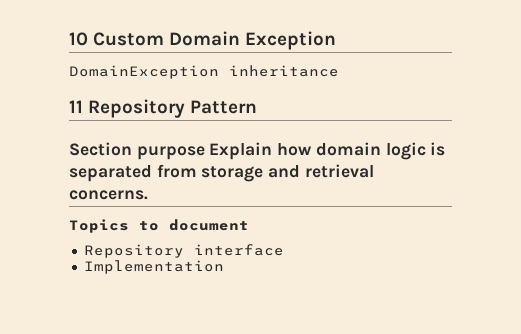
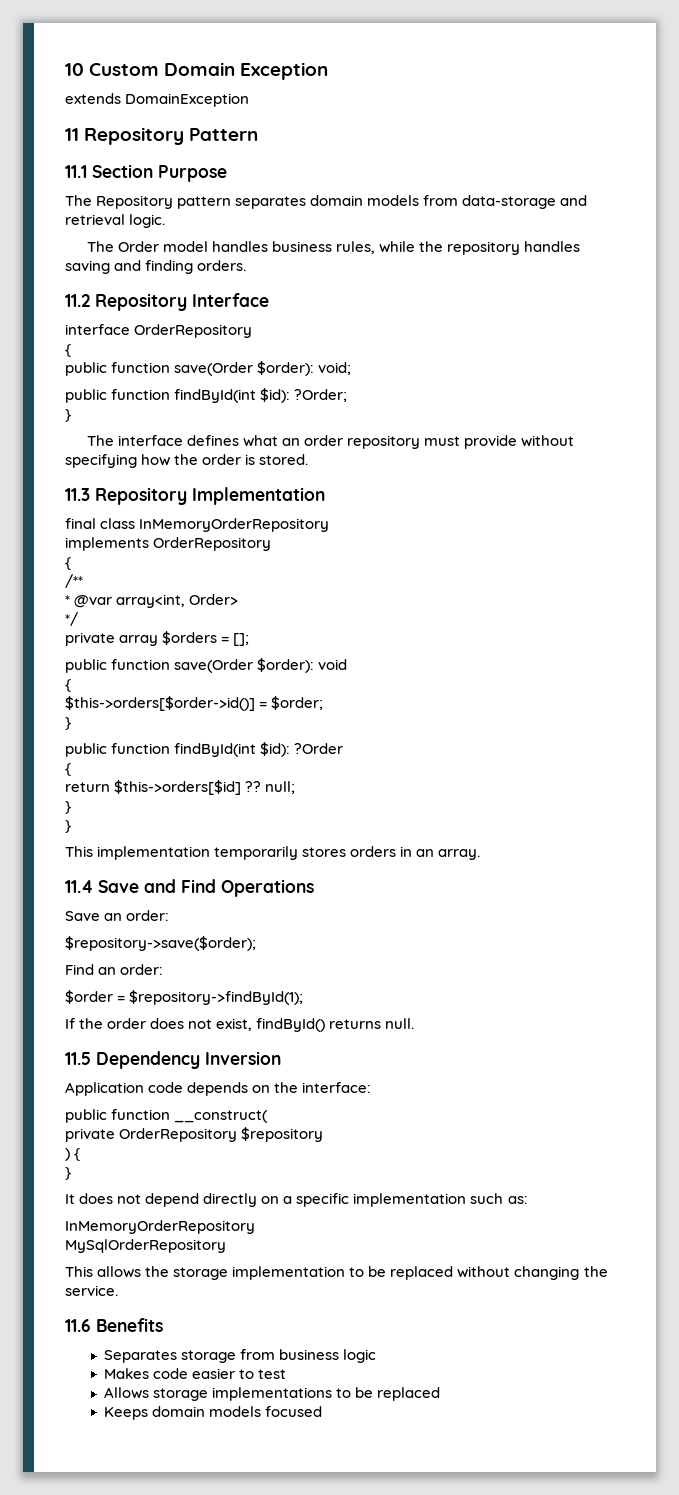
(337, 40) none -> [65,93,121,104] extends
[229,65,339,77] inheritance -> (250, 100) none
[69,142,446,160] [69,164,374,182] [69,190,148,200] [69,219,249,233] [83,244,284,258] [83,260,224,274] Section purpose Explain how domain logic is separated from storage and retrieval concerns. // Topics to document // Repository interface // Implementation -> [65,164,227,182] [65,195,588,209] [65,214,166,228] [86,241,581,255] [65,260,247,274] [65,293,269,311] [65,324,253,338] [65,344,71,357] [65,361,352,376] [65,388,348,403] [65,409,71,422] [86,435,575,449] [65,454,309,468] [65,487,325,505] [65,518,330,532] [65,537,272,551] [65,557,71,570] [65,574,83,588] [65,594,239,608] [65,612,78,626] [65,631,250,646] [65,658,348,673] [65,679,71,692] [65,696,324,711] [65,717,71,730] [65,742,344,757] [65,763,71,776] [65,780,296,795] [65,801,71,814] [65,820,71,833] [65,846,481,860] [65,879,314,897] [65,910,170,921] [65,936,256,951] [65,964,164,975] [65,990,304,1005] [65,1018,415,1032] [65,1051,281,1069] [65,1082,372,1096] [65,1109,269,1123] [65,1127,324,1142] [65,1148,81,1161] [65,1167,71,1180] [65,1193,528,1207] [65,1220,255,1234] [65,1239,226,1253] [65,1266,608,1280] [65,1285,118,1296] [65,1318,163,1332] [104,1349,377,1363] [104,1368,287,1379] [104,1387,441,1401] [104,1406,323,1420] 11.1 Section Purpose // The Repository pattern separates domain models from data-storage and retrieval logic. // The Order model handles business rules, while the repository handles saving and finding orders. // 11.2 Repository Interface // interface OrderRepository // { // public function save(Order $order): void; // public function findById(int $id): ?Order; // } // The interface defines what an order repository must provide without specifying how the order is stored. // 11.3 Repository Implementation // final class InMemoryOrderRepository // implements OrderRepository // { // /** // * @var array<int, Order> // */ // private array $orders = []; // public function save(Order $order): void // { // $this->orders[$order->id()] = $order; // } // public function findById(int $id): ?Order // { // return $this->orders[$id] ?? null; // } // } // This implementation temporarily stores orders in an array. // 11.4 Save and Find Operations // Save an order: // $repository->save($order); // Find an order: // $order = $repository->findById(1); // If the order does not exist, findById() returns null. // 11.5 Dependency Inversion // Application code depends on the interface: // public function __construct( // private OrderRepository $repository // ) { // } // It does not depend directly on a specific implementation such as: // InMemoryOrderRepository // MySqlOrderRepository // This allows the storage implementation to be replaced without changing the service. // 11.6 Benefits // Separates storage from business logic // Makes code easier to test // Allows storage implementations to be replaced // Keeps domain models focused

